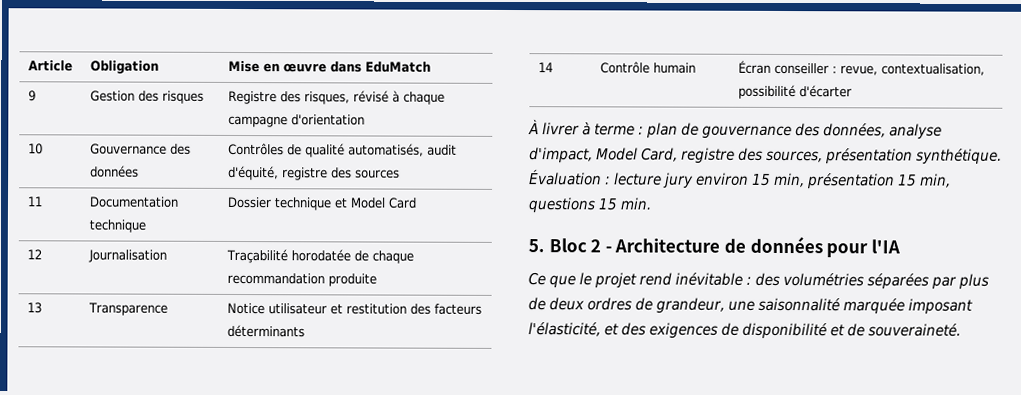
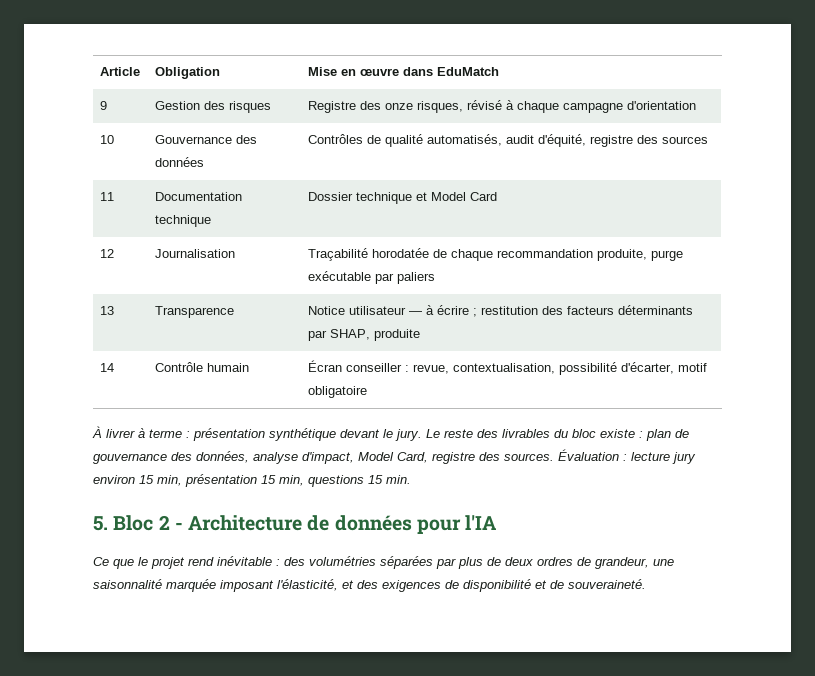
(301, 97) none -> [385,103,414,110] onze
[327,273,377,287] produite -> [597,249,684,261] [308,271,436,284] produite, purge exécutable par paliers
[329,303,343,315] et -> [409,305,478,317] — à écrire ;
(305, 331) none -> [308,329,421,341] par SHAP, produite
[798,85,852,98] d'écarter -> [621,362,708,374] [308,386,368,398] d'écarter, motif obligatoire
(644, 130) none -> [193,428,643,441] présentation synthétique devant le jury. Le reste des livrables du bloc existe :
[766,148,1002,165] sources, présentation synthétique. -> [504,453,554,461] sources.

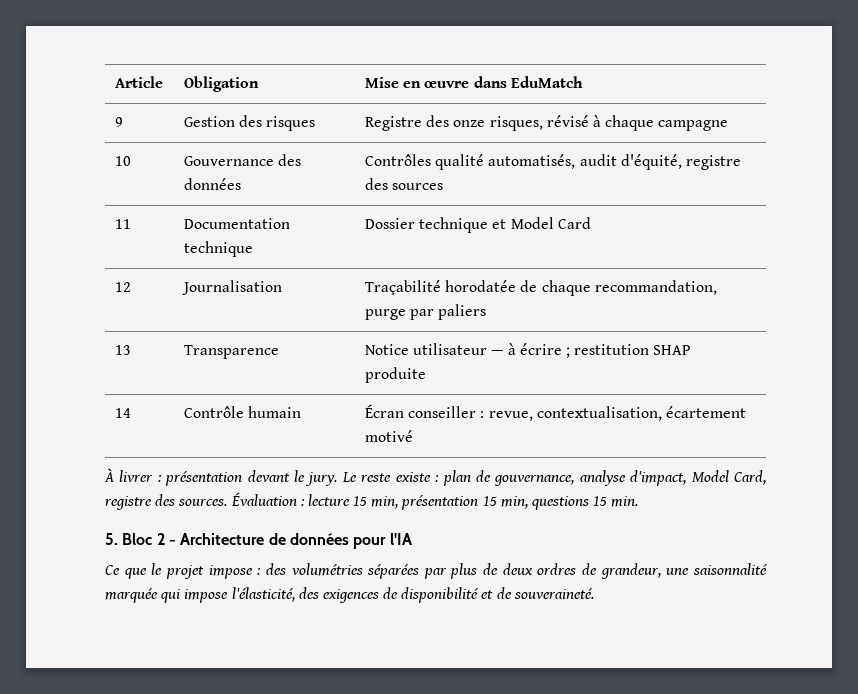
[627,101,697,110] d'orientation -> (729, 125) none
[367,135,382,144] de -> (432, 160) none
[497,249,684,261] [308,271,372,281] recommandation produite, purge exécutable -> [594,280,717,295] [365,309,407,320] recommandation, purge
[542,305,694,315] [308,329,371,341] des facteurs déterminants par SHAP, -> [653,345,692,355] SHAP
[559,362,708,375] [308,386,368,398] possibilité d'écarter, motif obligatoire -> [666,406,747,418] [365,430,414,442] écartement motivé
[138,428,182,438] à terme -> (154, 476) none
[269,428,336,441] synthétique -> (243, 478) none
[477,429,596,438] des livrables du bloc -> (392, 477) none
[93,451,249,464] gouvernance des données, -> [494,475,575,486] gouvernance,
[672,452,696,464] [93,475,135,484] jury environ -> (350, 500) none
[188,556,272,566] rend inévitable -> [208,565,253,579] impose
[220,579,354,592] imposant l'élasticité, et -> [161,587,295,603] qui impose l'élasticité,

